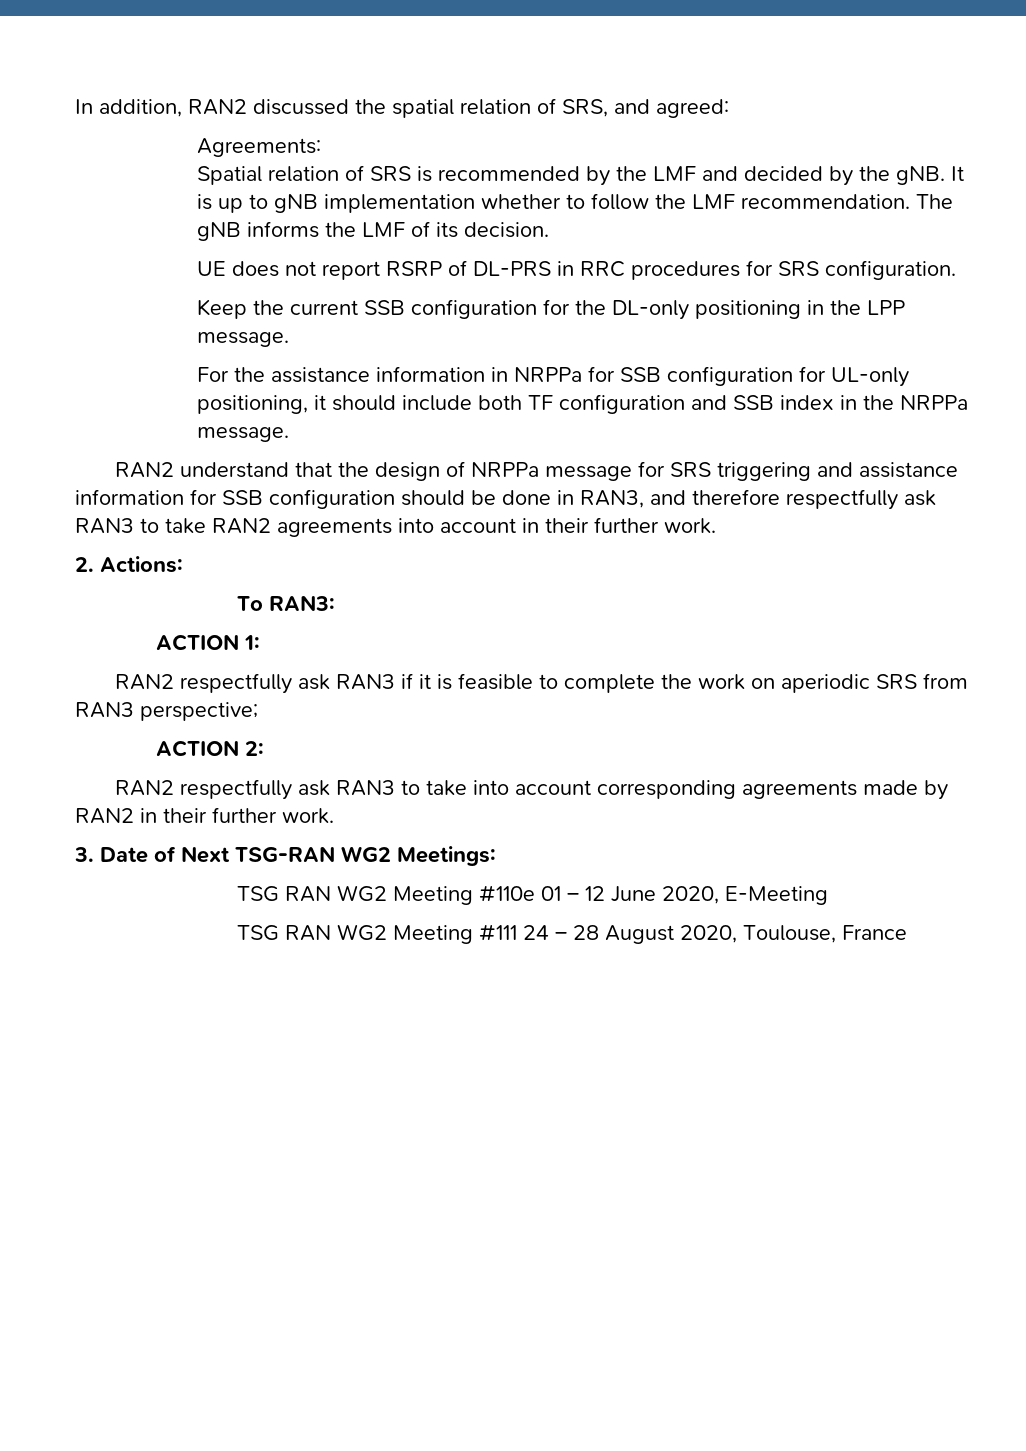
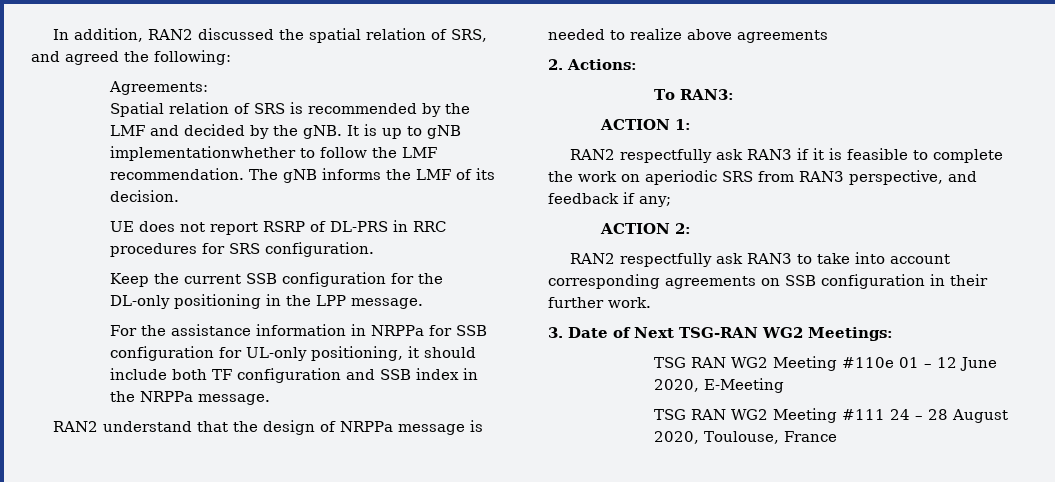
[656,99,729,118] agreed: -> [65,50,231,65] agreed the following:
[323,194,561,213] implementation whether -> [110,146,297,161] implementationwhether
[637,461,958,481] [75,489,936,510] [75,517,716,537] for SRS triggering and assistance information for SSB configuration should be done in RAN3, and therefore respectfully ask RAN3 to take RAN2 agreements into account in their further work. -> [469,420,483,432] [548,28,828,43] is needed to realize above agreements
[140,702,258,721] perspective; -> [849,170,977,185] [548,192,671,207] perspective, and feedback if any;
[862,780,948,800] [75,808,134,824] made by RAN2 -> [761,274,925,289] on SSB configuration

